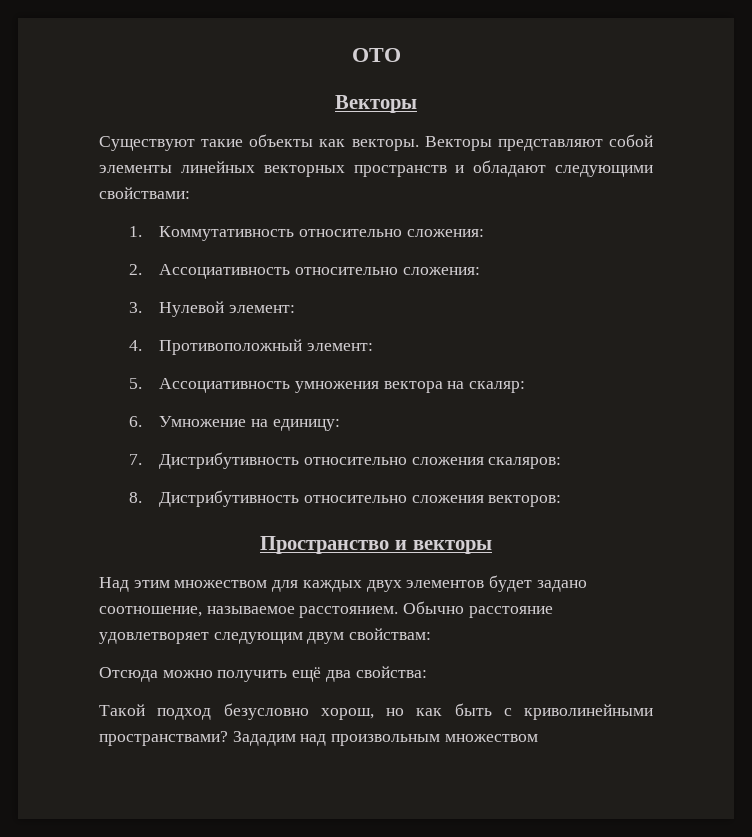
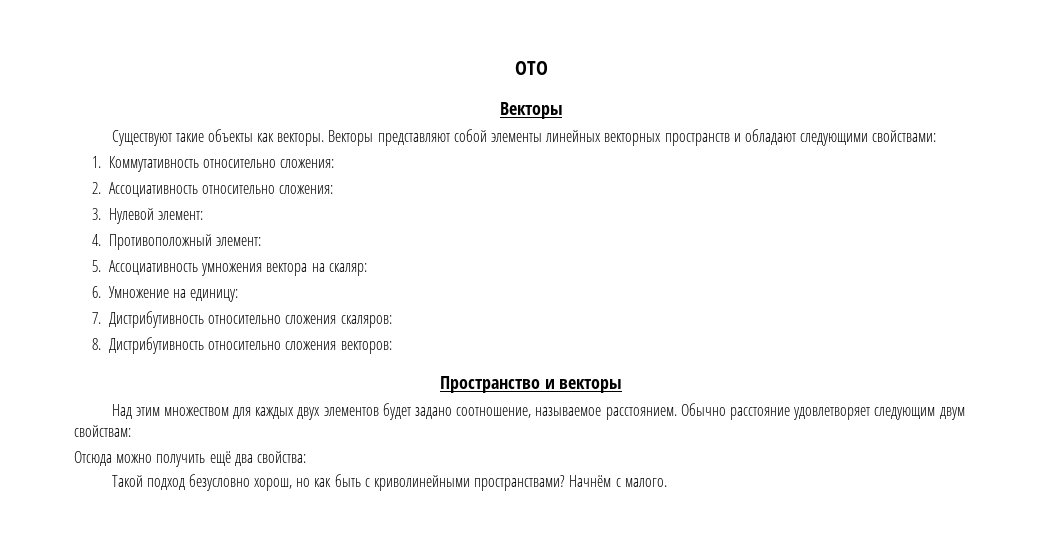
[232,731,538,746] Зададим над произвольным множеством -> [569,475,667,487] Начнём с малого.

